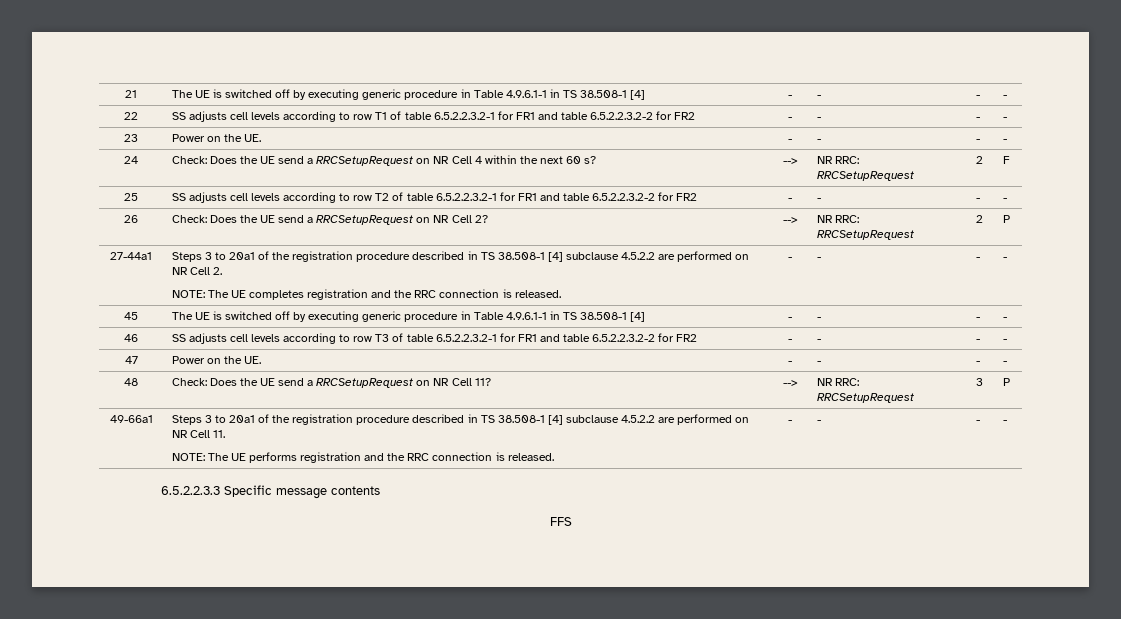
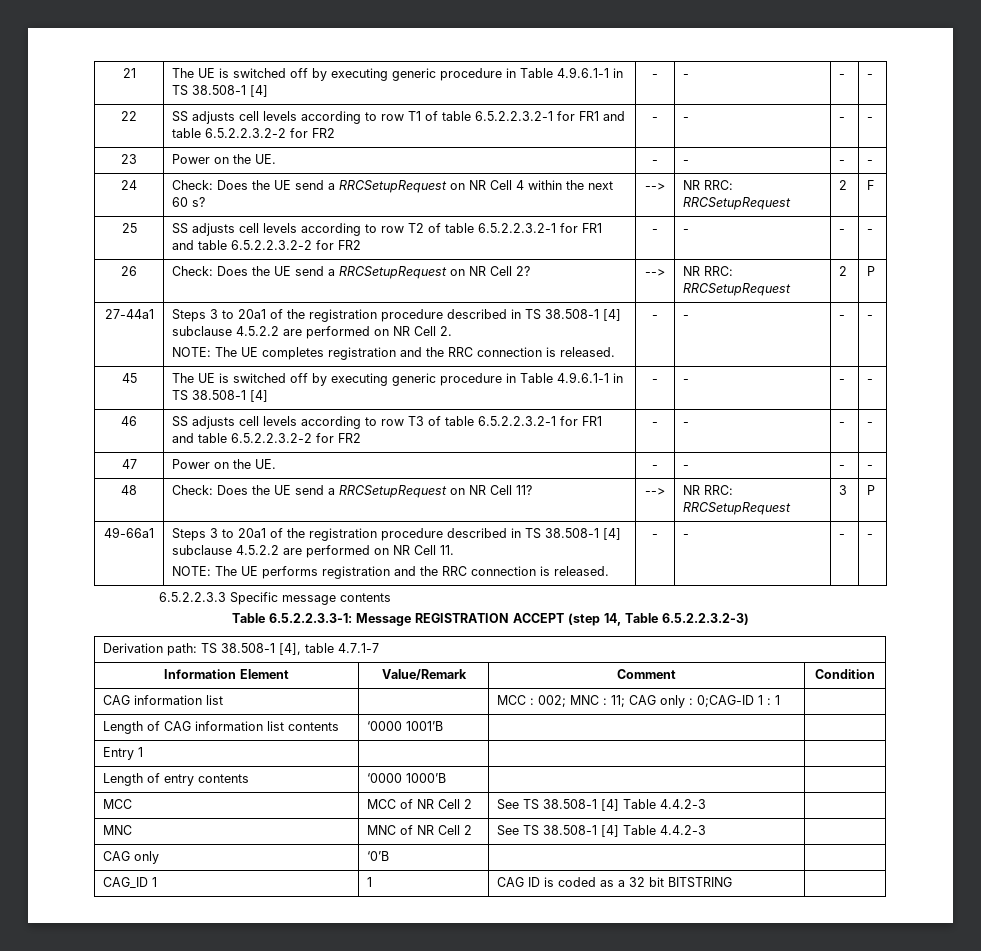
[549,517,572,526] FFS -> [232,613,749,626] [103,643,380,656] [164,669,289,679] [381,669,467,680] [616,669,676,679] [815,669,875,679] [103,695,224,705] [497,695,781,708] [103,721,340,734] [367,721,444,731] [103,747,144,760] [103,773,250,786] [367,773,447,783] [103,799,133,809] [367,799,473,809] [497,799,707,811] [103,825,133,835] [367,825,473,835] [497,825,707,837] [103,851,160,864] [367,851,390,861] [103,877,158,889] [367,877,373,887] [497,877,733,888] Table 6.5.2.2.3.3-1: Message REGISTRATION ACCEPT (step 14, Table 6.5.2.2.3.2-3) // Derivation path: TS 38.508-1 [4], table 4.7.1-7 // Information Element | Value/Remark | Comment | Condition // CAG information list | | MCC : 002; MNC : 11; CAG only : 0;CAG-ID 1 : 1 | // Length of CAG information list contents | ‘0000 1001’B | | // Entry 1 | | | // Length of entry contents | ‘0000 1000’B | | // MCC | MCC of NR Cell 2 | See TS 38.508-1 [4] Table 4.4.2-3 | // MNC | MNC of NR Cell 2 | See TS 38.508-1 [4] Table 4.4.2-3 | // CAG only | ‘0’B | | // CAG_ID 1 | 1 | CAG ID is coded as a 32 bit BITSTRING |

